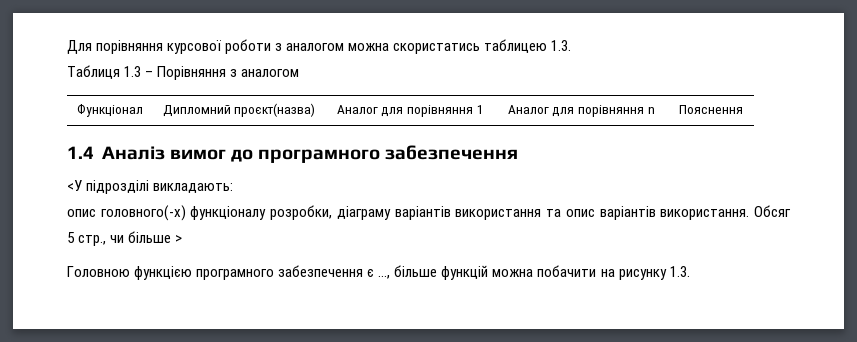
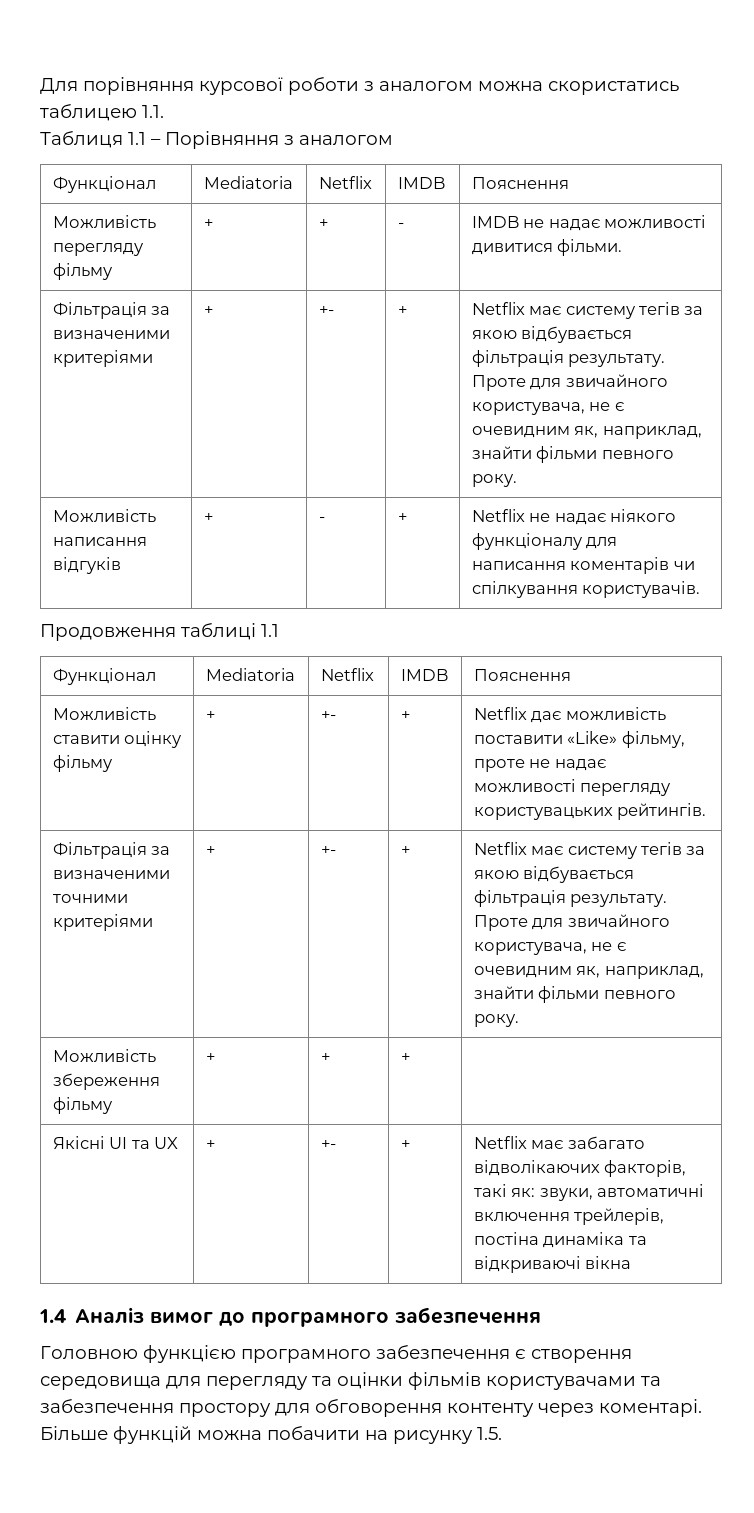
[551,40,572,51] 1.3. -> [142,105,164,118] 1.1.
[124,66,142,77] 1.3 -> [128,132,146,145] 1.1
[162,103,316,117] [336,105,484,117] [507,105,655,117] [678,105,743,114] Дипломний проєкт(назва) | Аналог для порівняння 1 | Аналог для порівняння n | Пояснення -> [203,176,293,189] [318,176,372,189] [397,177,445,189] [471,177,569,189] [52,215,156,229] [52,243,144,256] [52,263,113,280] [203,218,213,228] [318,218,328,228] [397,223,404,228] [471,215,707,231] [471,239,623,256] [52,302,171,319] [52,330,170,339] [52,350,153,367] [203,305,213,315] [318,305,334,315] [397,305,407,315] [471,302,704,319] [471,326,633,343] [471,350,666,367] [471,374,668,391] [471,402,624,415] [471,426,702,439] [471,446,674,463] [471,474,517,487] [52,509,156,523] [52,537,147,546] [52,557,121,574] [203,512,213,522] [318,517,325,522] [397,512,407,522] [471,509,677,525] [471,533,618,550] [471,557,695,574] [471,581,701,598] [40,623,279,641] [52,668,156,685] [205,668,295,681] [320,668,374,681] [400,669,448,681] [473,669,571,681] [52,707,156,721] [52,731,183,748] [52,755,113,772] [205,710,215,720] [320,710,336,720] [400,710,410,720] [473,707,666,723] [473,731,685,748] [473,759,606,772] [473,779,672,796] [473,803,707,820] [52,842,171,859] [52,870,170,879] [52,894,128,903] [52,914,153,931] [205,845,215,855] [320,845,336,855] [400,845,410,855] [473,842,706,859] [473,866,635,883] [473,890,668,907] [473,914,670,931] [473,942,626,955] [473,966,704,979] [473,986,676,1003] [473,1014,519,1027] [52,1049,156,1063] [52,1073,160,1090] [52,1097,113,1114] [205,1052,215,1062] [320,1052,330,1062] [400,1052,410,1062] [52,1136,179,1149] [205,1139,215,1149] [320,1139,336,1149] [400,1139,410,1149] [473,1136,645,1149] [473,1160,687,1177] [473,1184,705,1201] [473,1208,665,1225] [473,1232,647,1248] [473,1256,632,1273] Mediatoria | Netflix | IMDB | Пояснення // Можливість перегляду фільму | + | + | - | IMDB не надає можливості дивитися фільми. // Фільтрація за визначеними критеріями | + | +- | + | Netflix має систему тегів за якою відбувається фільтрація результату. Проте для звичайного користувача, не є очевидним як, наприклад, знайти фільми певного року. // Можливість написання відгуків | + | - | + | Netflix не надає ніякого функціоналу для написання коментарів чи спілкування користувачів. // Продовження таблиці 1.1 // Функціонал | Mediatoria | Netflix | IMDB | Пояснення // Можливість ставити оцінку фільму | + | +- | + | Netflix дає можливість поставити «Like» фільму, проте не надає можливості перегляду користувацьких рейтингів. // Фільтрація за визначеними точними критеріями | + | +- | + | Netflix має систему тегів за якою відбувається фільтрація результату. Проте для звичайного користувача, не є очевидним як, наприклад, знайти фільми певного року. // Можливість збереження фільму | + | + | + | // Якісні UI та UX | + | +- | + | Netflix має забагато відволікаючих факторів, такі як: звуки, автоматичні включення трейлерів, постіна динаміка та відкриваючі вікна
[67,180,234,194] [67,205,792,221] [67,231,183,246] // <У підрозділі викладають: // опис головного(-х) функціоналу розробки, діаграму варіантів використання та опис варіантів використання. Обсяг 5 стр., чи більше > -> (542, 1315) none
[378,265,438,279] …, більше -> [531,1349,632,1363] [40,1372,661,1390] [40,1399,702,1417] [40,1426,108,1441] створення середовища для перегляду та оцінки фільмів користувачами та забезпечення простору для обговорення контенту через коментарі. Більше
[669,266,690,277] 1.3. -> [477,1427,502,1440] 1.5.

